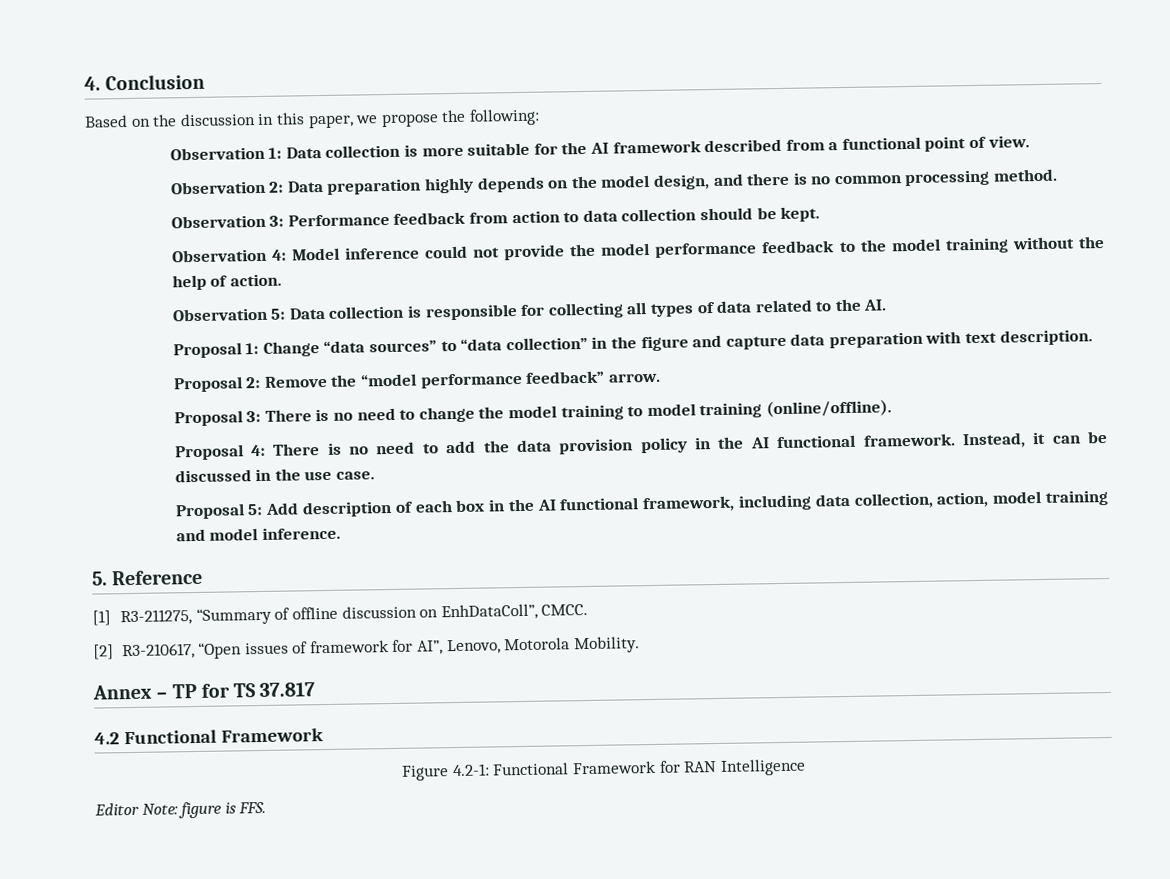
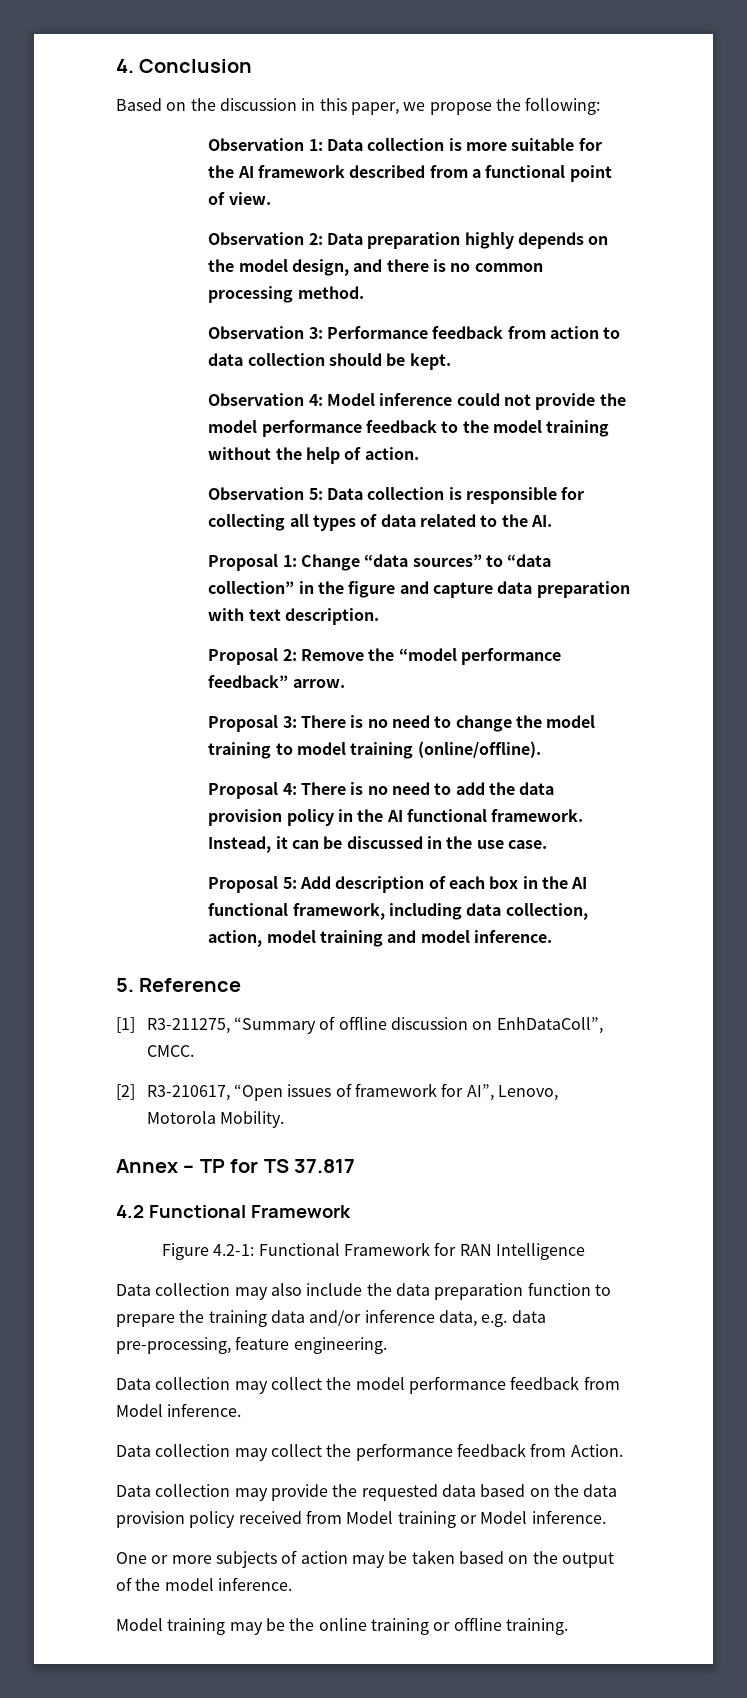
[94,801,267,819] Editor Note: figure is FFS. -> [116,1282,611,1300] [116,1309,546,1327] [116,1336,387,1354] [116,1376,620,1394] [116,1403,242,1417] [116,1443,623,1461] [116,1484,618,1501] [116,1510,606,1528] [116,1550,614,1568] [116,1577,292,1591] [116,1617,568,1635] Data collection may also include the data preparation function to prepare the training data and/or inference data, e.g. data pre-processing, feature engineering. // Data collection may collect the model performance feedback from Model inference. // Data collection may collect the performance feedback from Action. // Data collection may provide the requested data based on the data provision policy received from Model training or Model inference. // One or more subjects of action may be taken based on the output of the model inference. // Model training may be the online training or offline training.

